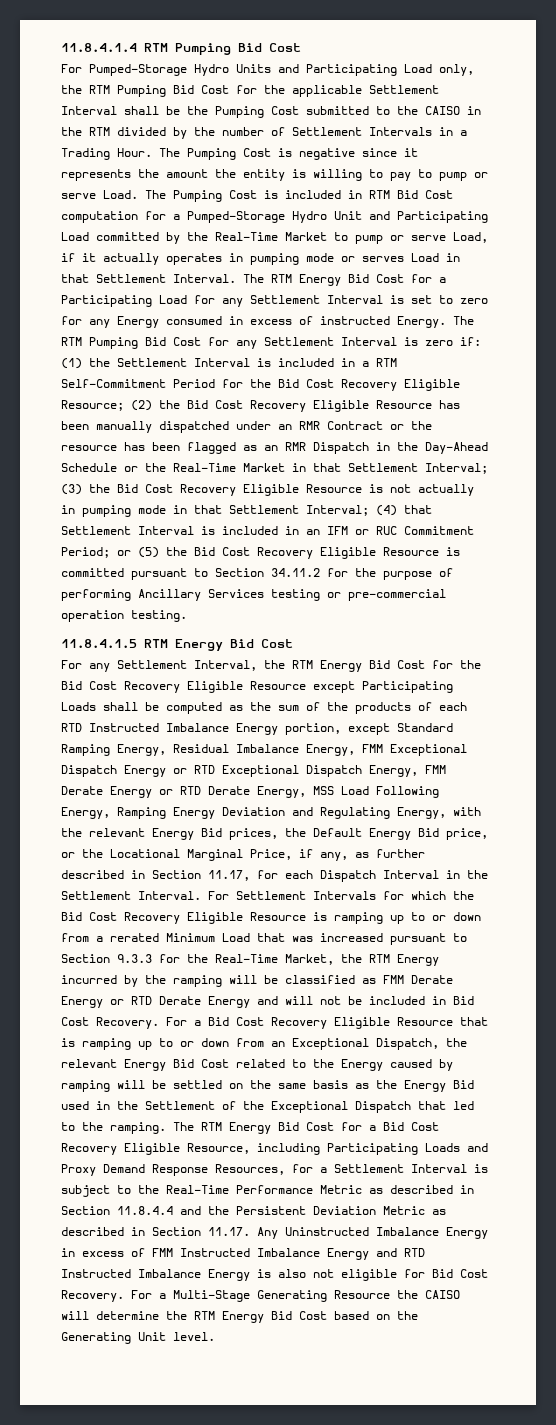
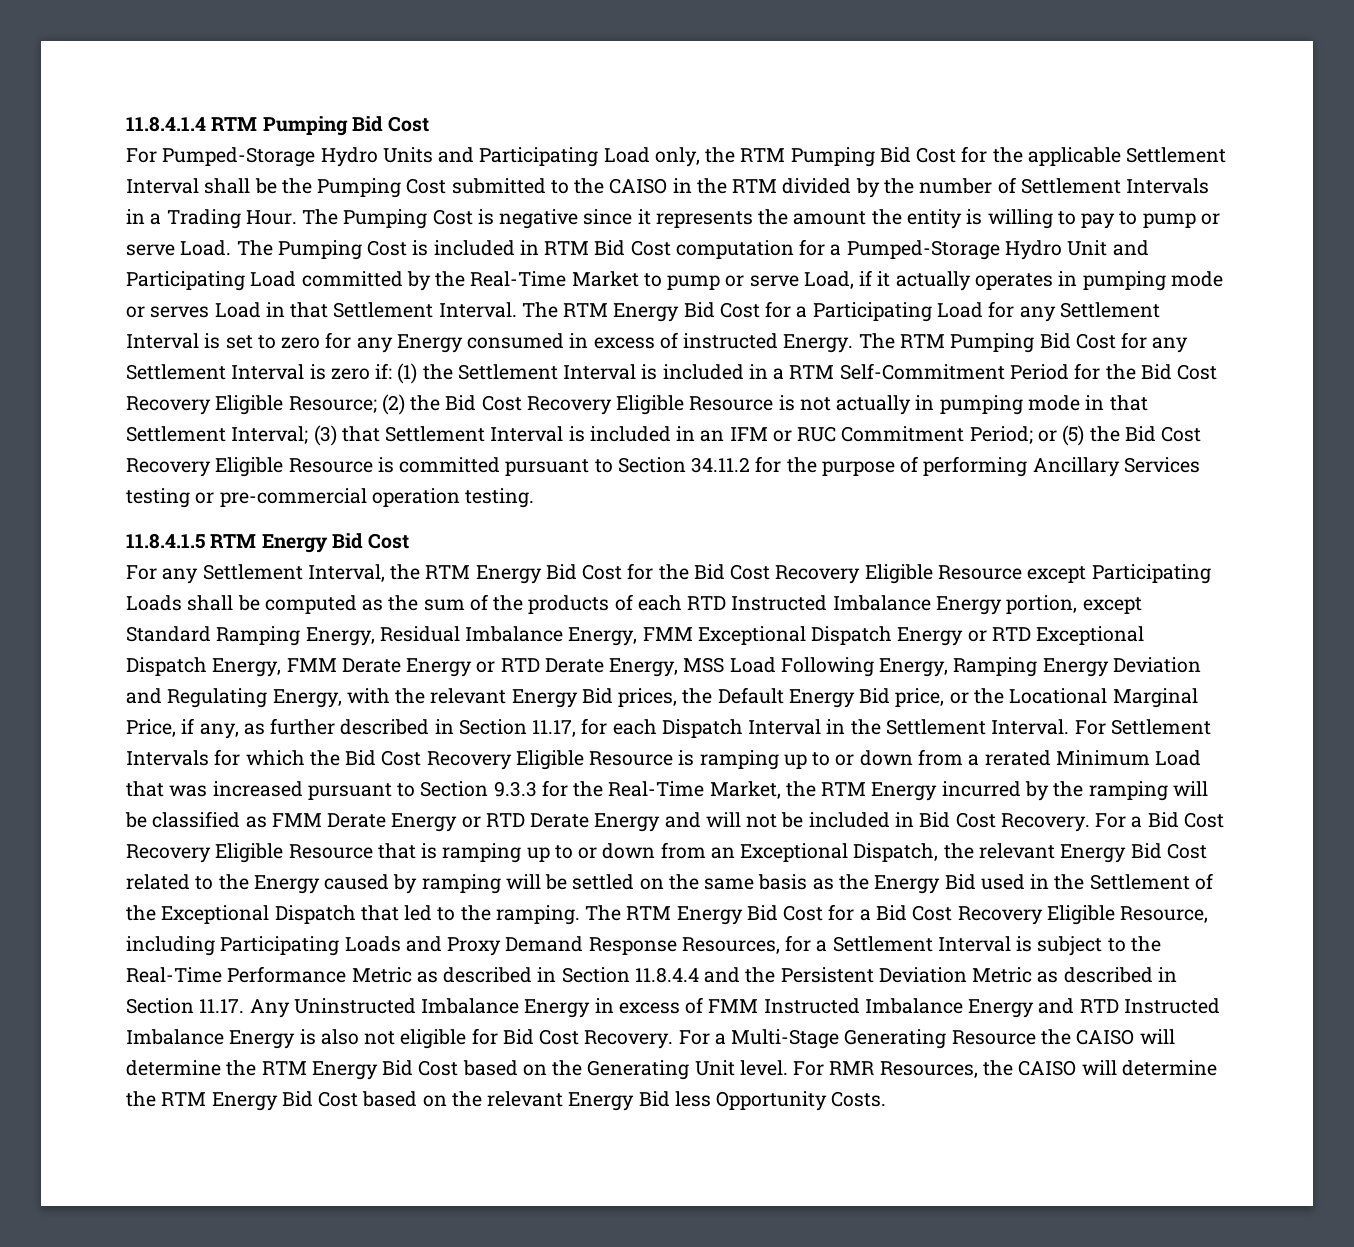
[439,400,460,409] [61,421,432,433] [61,442,488,454] [61,463,488,474] [61,484,362,496] has been manually dispatched under an RMR Contract or the resource has been flagged as an RMR Dispatch in the Day-Ahead Schedule or the Real-Time Market in that Settlement Interval; (3) the Bid Cost Recovery Eligible Resource -> (774, 403) none
[376,505,397,516] (4) -> [313,425,337,446] (3)
(215, 1336) none -> [793,1060,1217,1078] [126,1091,887,1111] For RMR Resources, the CAISO will determine the RTM Energy Bid Cost based on the relevant Energy Bid less Opportunity Costs.

